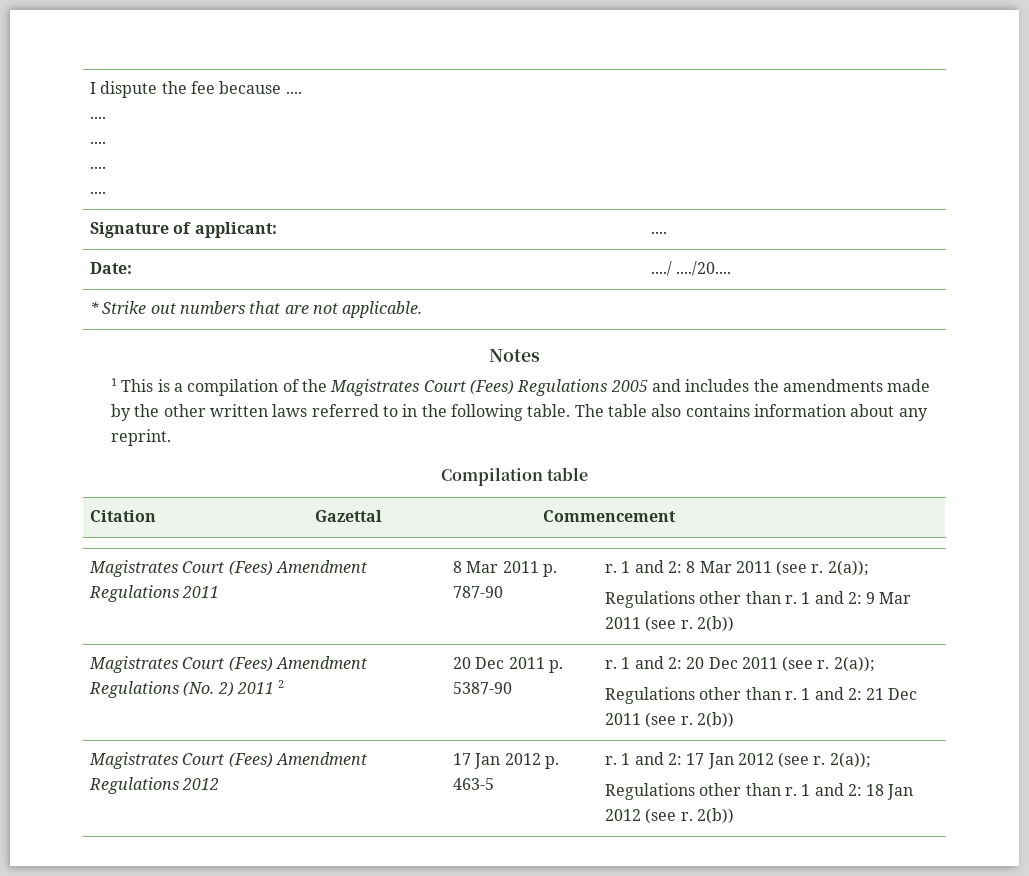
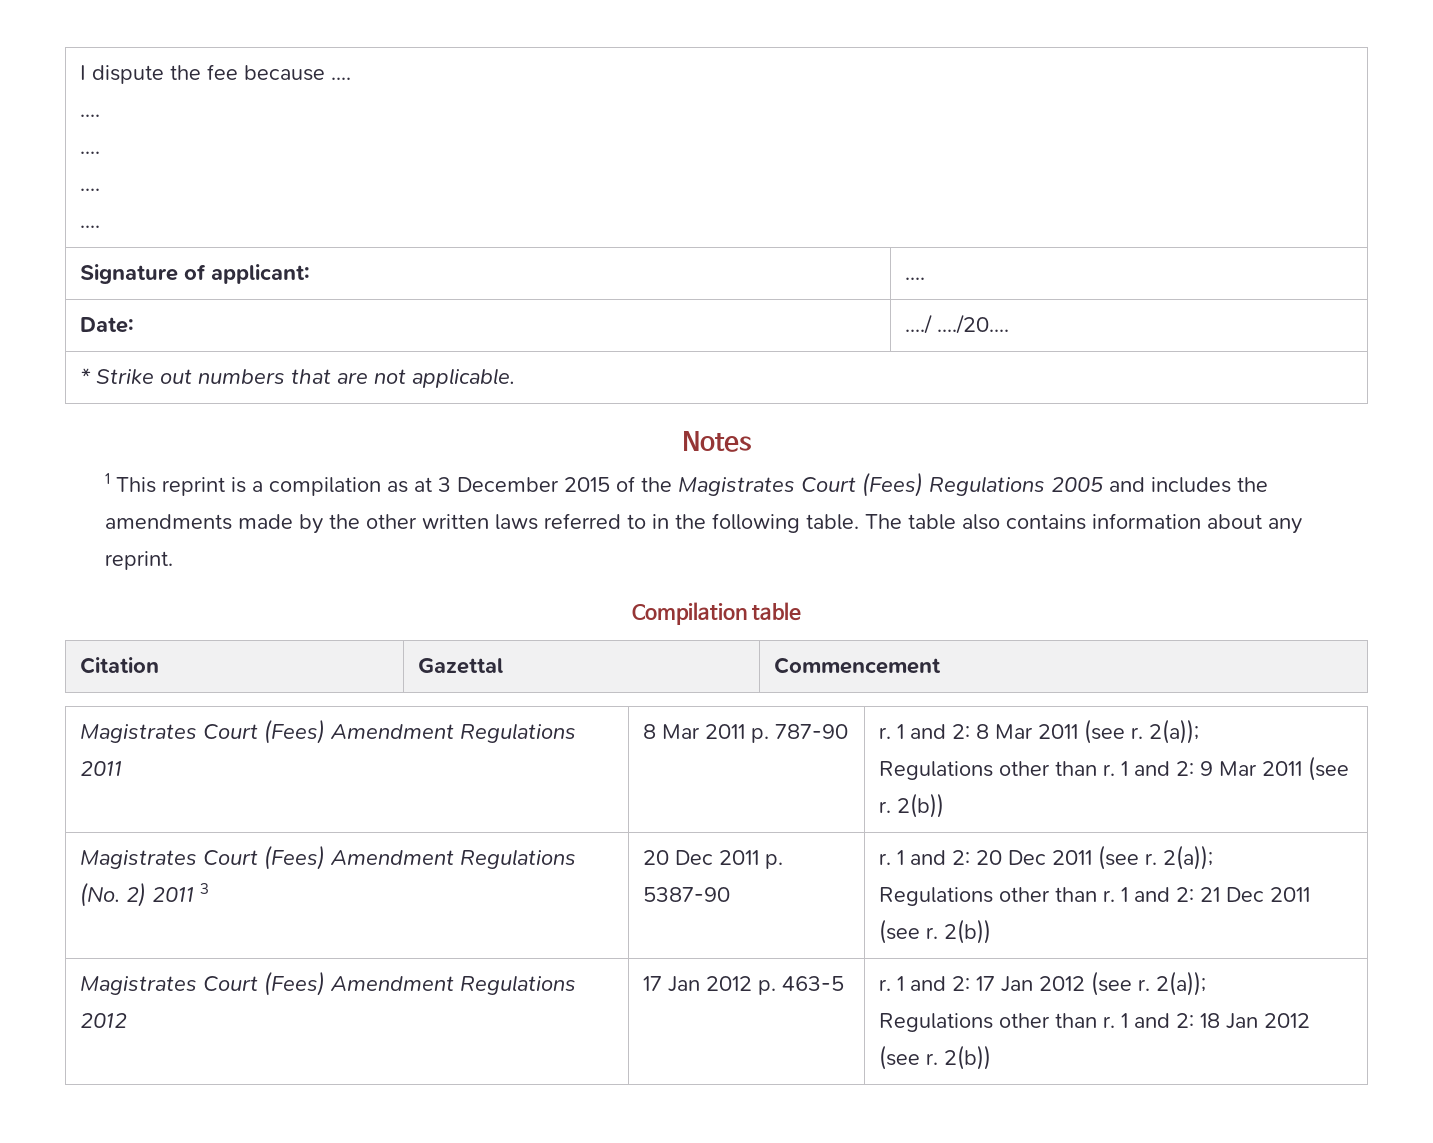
(154, 385) none -> [162,477,226,496] reprint
(279, 387) none -> [387,477,611,493] as at 3 December 2015
[278,680,285,688] 2 -> [199,883,209,894] 3

